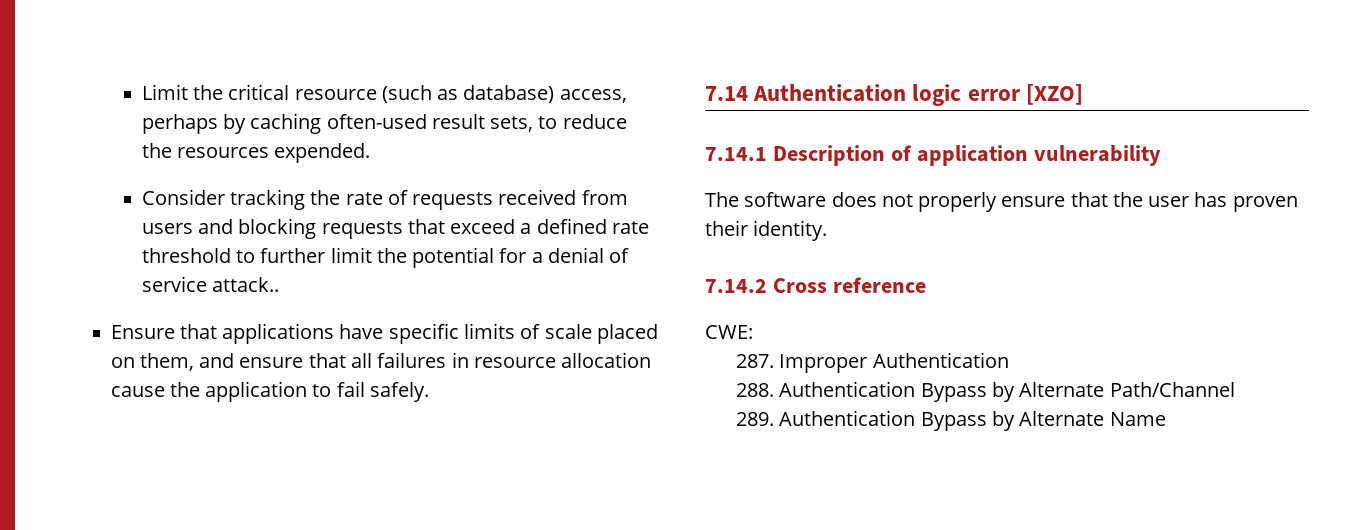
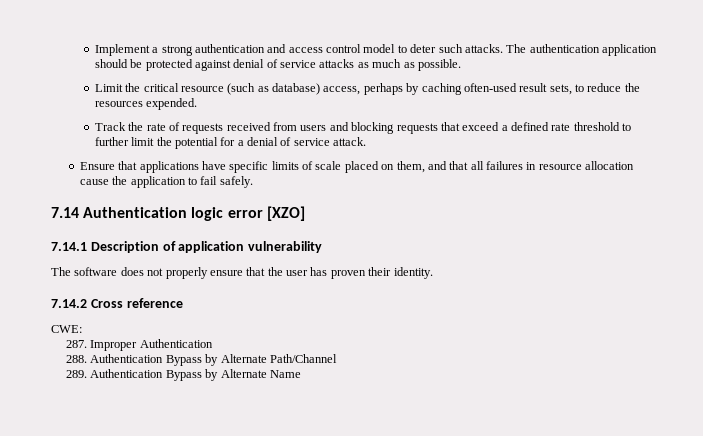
(141, 92) none -> [94,44,658,56] [94,59,461,71] Implement a strong authentication and access control model to deter such attacks. The authentication application should be protected against denial of service attacks as much as possible. //
[141,189,306,210] Consider tracking -> [94,122,126,131] Track
[212,277,280,292] attack.. -> [333,137,367,146] attack.
[239,357,304,368] ensure -> (447, 165) none

